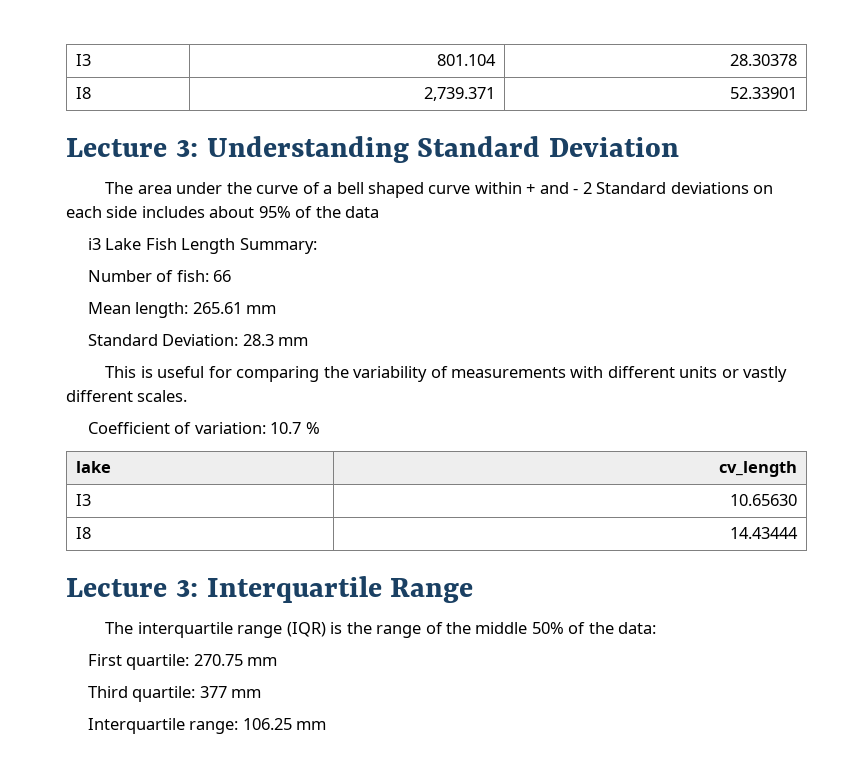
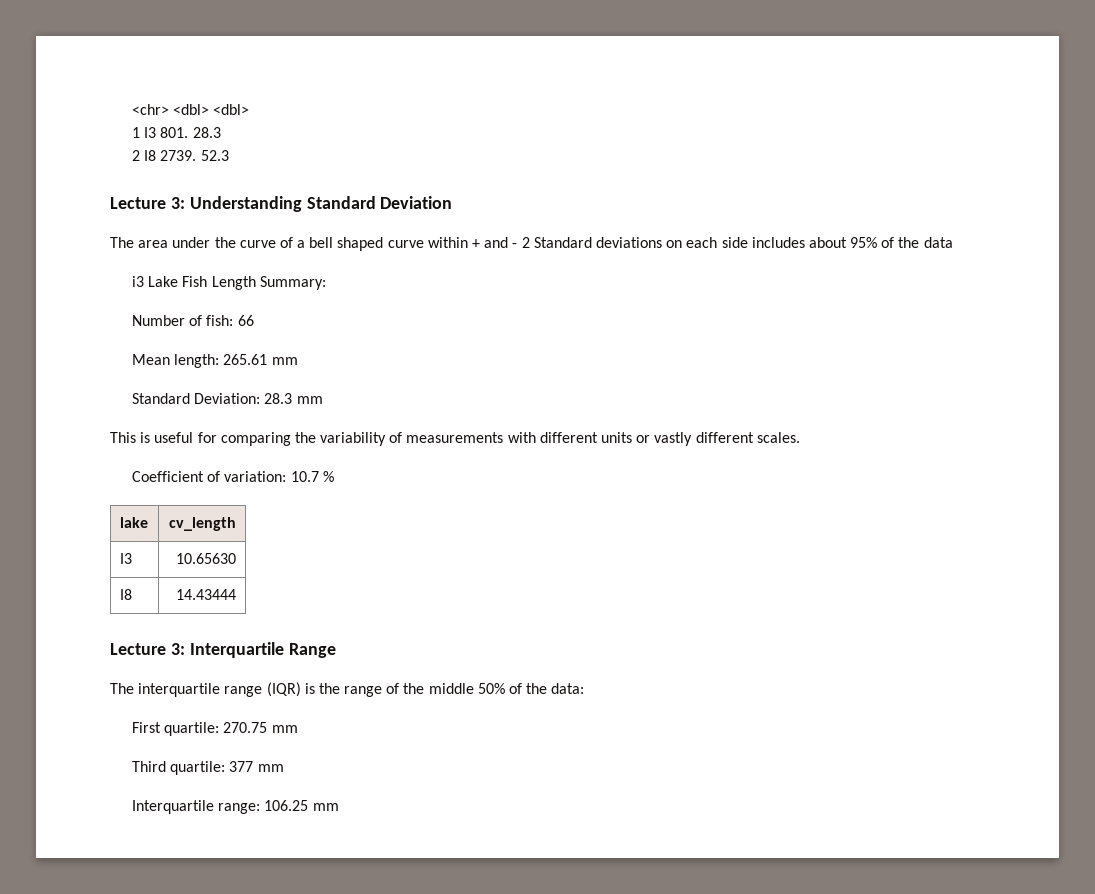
[76,54,92,66] [436,54,496,66] [729,54,797,66] [76,87,92,99] [423,87,495,101] [729,87,797,99] I3 | 801.104 | 28.30378 // I8 | 2,739.371 | 52.33901 -> [132,104,250,115] [132,127,221,138] [132,150,229,161] <chr> <dbl> <dbl> // 1 I3 801. 28.3 // 2 I8 2739. 52.3

